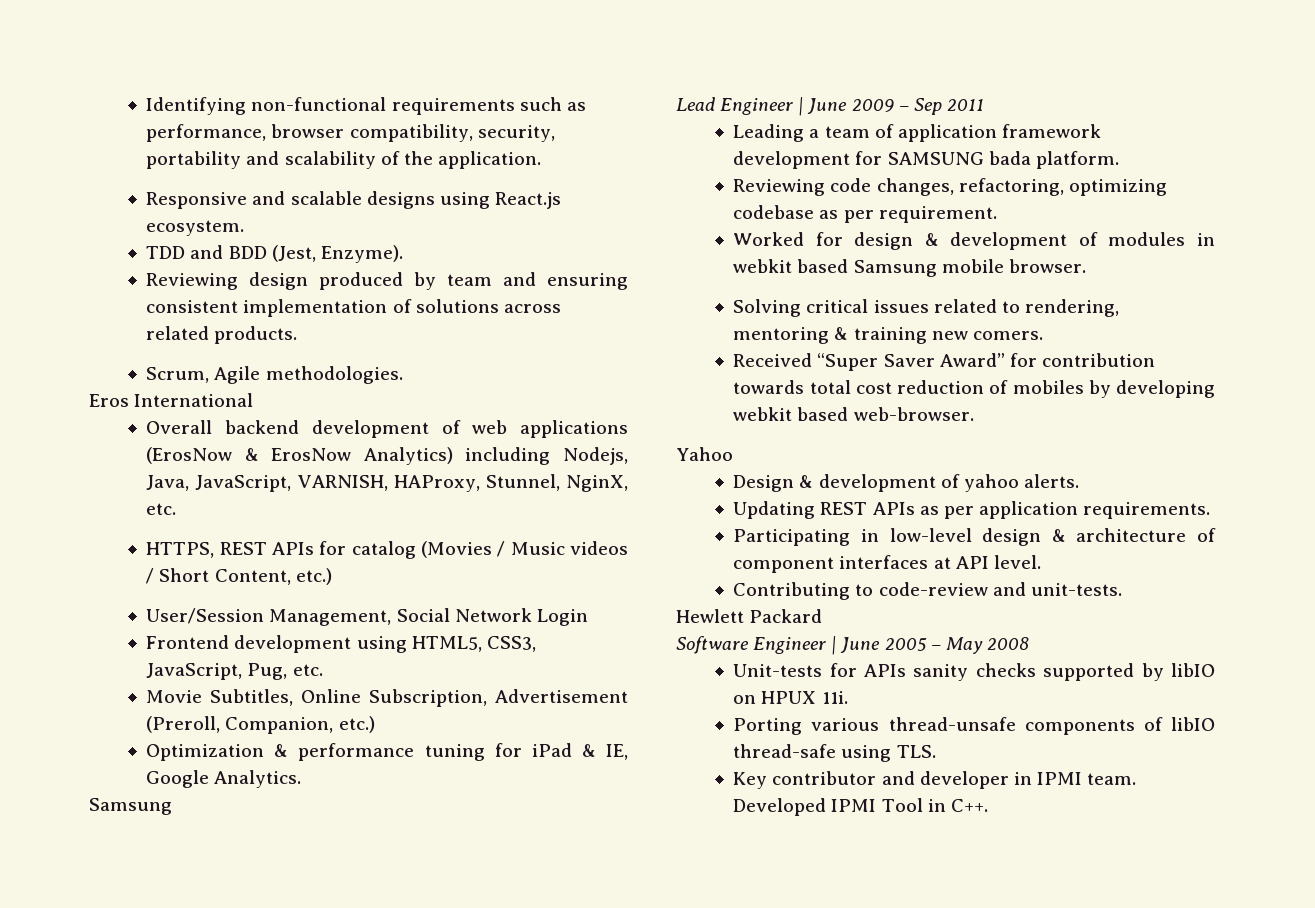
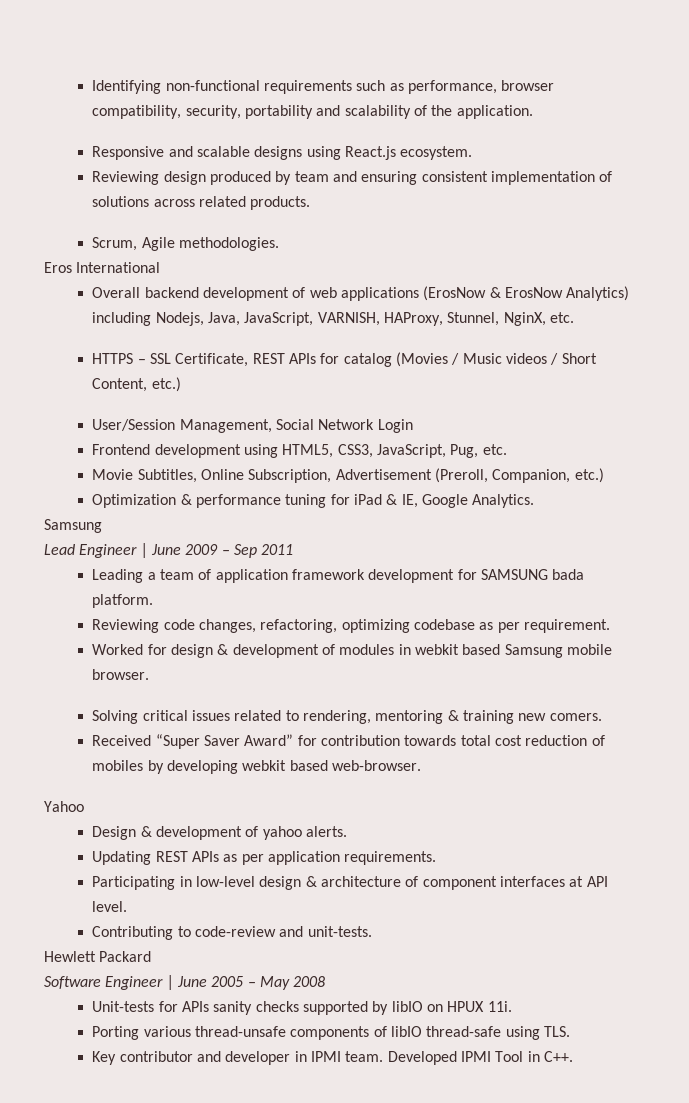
[146,245,403,263] // TDD and BDD (Jest, Enzyme). -> (473, 153) none
[146,542,215,558] HTTPS, -> [92,353,249,367] HTTPS – SSL Certificate,

